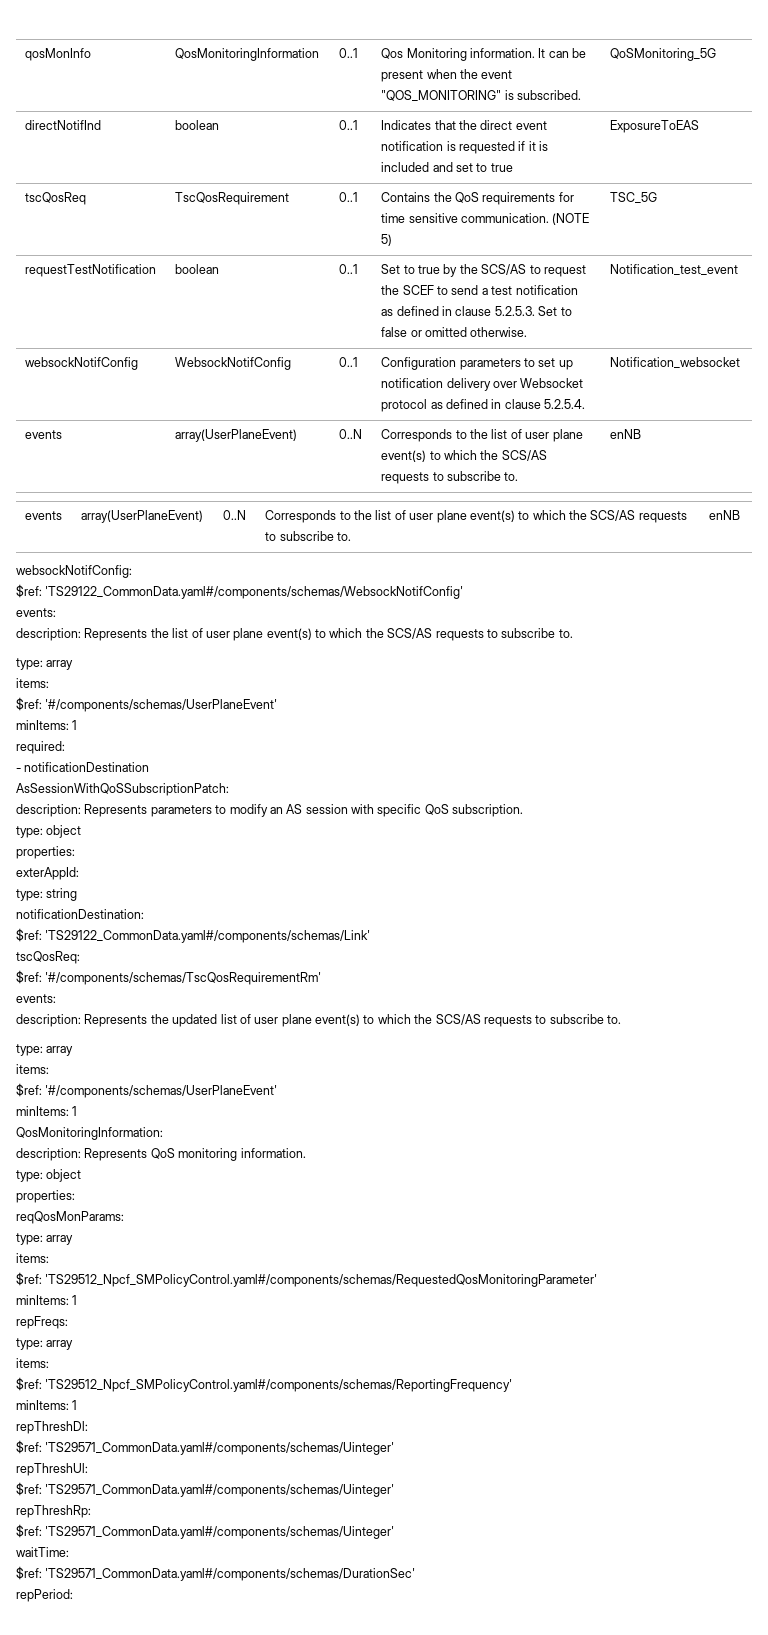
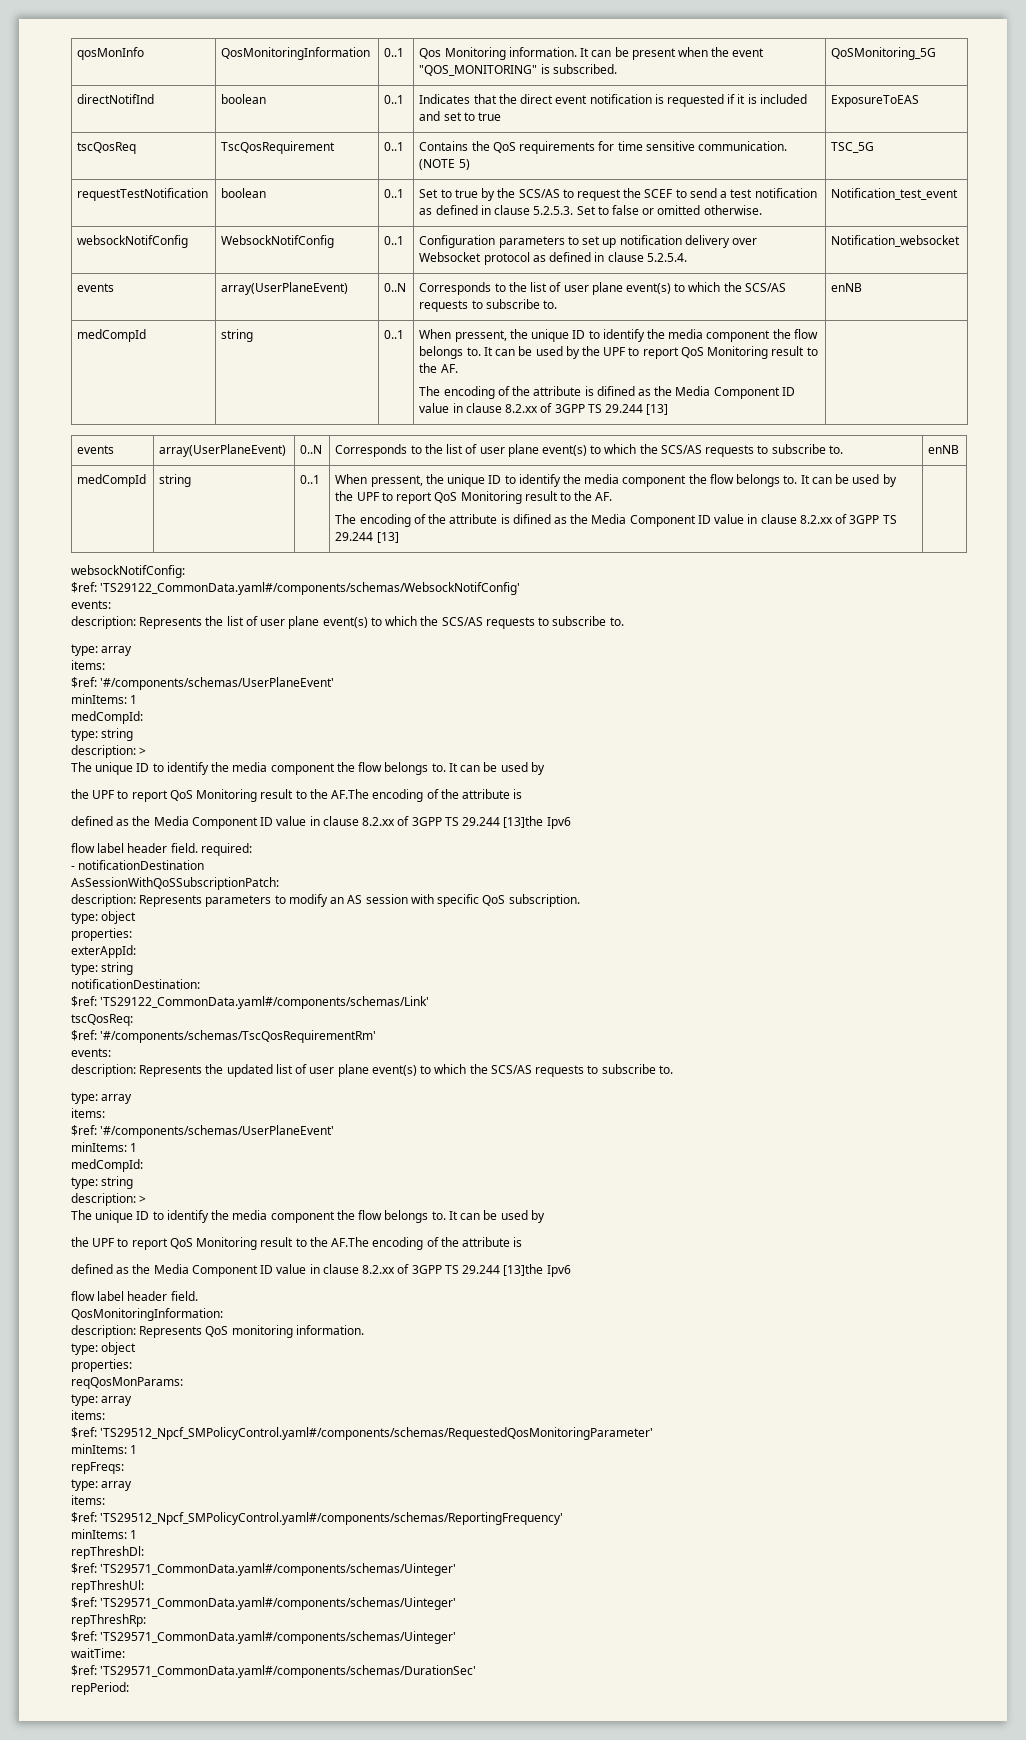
(642, 434) none -> [77,329,147,342] [221,329,254,342] [384,330,405,339] [419,329,818,342] [419,346,818,359] [419,363,458,373] [419,386,795,399] [419,403,669,415] // medCompId | string | 0..1 | When pressent, the unique ID to identify the media component the flow belongs to. It can be used by the UPF to report QoS Monitoring result to the AF. // The encoding of the attribute is difined as the Media Component ID value in clause 8.2.xx of 3GPP TS 29.244 [13] |
(741, 515) none -> [77,474,147,487] [159,474,192,487] [300,475,321,484] [335,474,897,487] [335,491,613,504] [335,514,897,527] [335,532,399,543] // medCompId | string | 0..1 | When pressent, the unique ID to identify the media component the flow belongs to. It can be used by the UPF to report QoS Monitoring result to the AF. // The encoding of the attribute is difined as the Media Component ID value in clause 8.2.xx of 3GPP TS 29.244 [13] |
(78, 725) none -> [71,711,143,724] [71,728,134,741] [71,745,147,758] [71,762,545,775] [71,789,523,802] [71,816,571,829] [71,843,198,853] medCompId: // type: string // description: > // The unique ID to identify the media component the flow belongs to. It can be used by // the UPF to report QoS Monitoring result to the AF.The encoding of the attribute is // defined as the Media Component ID value in clause 8.2.xx of 3GPP TS 29.244 [13]the Ipv6 // flow label header field.
(78, 1111) none -> [71,1159,143,1172] [71,1176,134,1189] [71,1193,147,1206] [71,1210,545,1223] [71,1237,523,1250] [71,1264,571,1277] [71,1291,198,1301] // medCompId: // type: string // description: > // The unique ID to identify the media component the flow belongs to. It can be used by // the UPF to report QoS Monitoring result to the AF.The encoding of the attribute is // defined as the Media Component ID value in clause 8.2.xx of 3GPP TS 29.244 [13]the Ipv6 // flow label header field.

